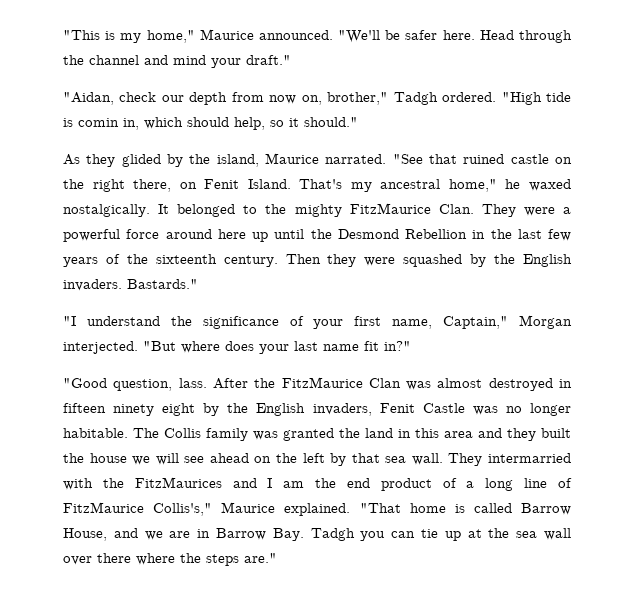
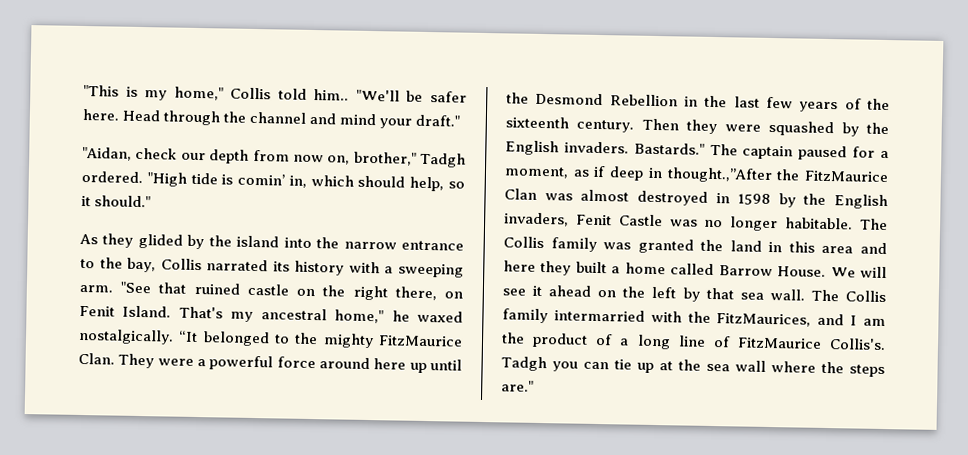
[199,29,333,40] Maurice announced. -> [230,87,350,101] Collis told him..
[78,118,119,127] comin -> [237,173,286,186] comin’
[216,153,387,167] island, Maurice narrated. -> [236,235,465,251] [80,257,464,278] [79,284,113,293] island into the narrow entrance to the bay, Collis narrated its history with a sweeping arm.
[158,204,170,214] It -> [178,330,199,343] “It
[63,315,573,329] [63,341,411,354] [63,378,248,391] // "I understand the significance of your first name, Captain," Morgan interjected. "But where does your last name fit in?" // "Good question, lass. After -> [709,143,890,161] [504,165,773,184] The captain paused for a moment, as if deep in thought.,”After
[63,403,196,416] fifteen ninety eight -> [737,193,772,206] 1598
(502, 433) none -> [503,260,536,272] here
[63,453,151,465] the house we -> [611,262,856,278] a home called Barrow House. We
(205, 459) none -> [532,285,543,297] it
[448,453,483,466] They -> [810,289,886,303] [502,308,548,324] The Collis family
[134,477,222,488] FitzMaurices -> [716,313,812,327] FitzMaurices,
[346,478,370,488] end -> (525, 338) none
[153,502,571,516] [63,528,304,541] Collis's," Maurice explained. "That home is called Barrow House, and we are in Barrow Bay. -> [829,338,886,351] Collis's.
[63,553,131,565] over there -> (766, 366) none

